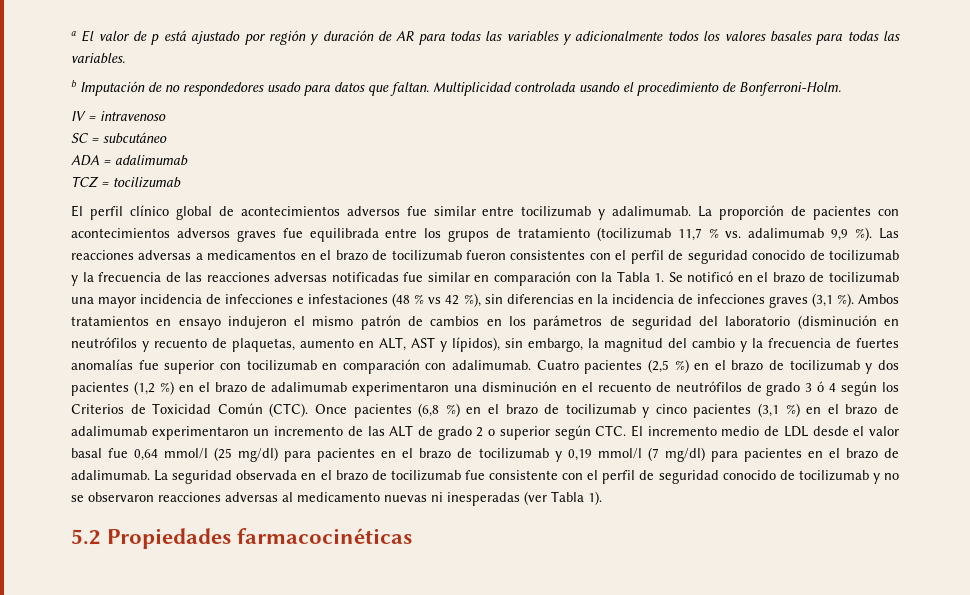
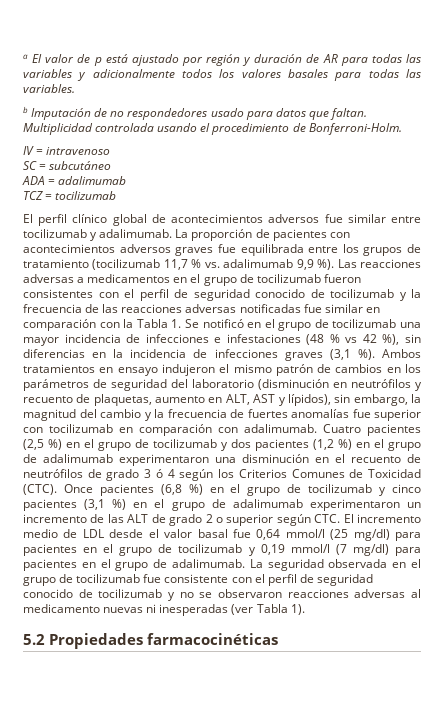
[335,250,368,261] brazo -> [203,277,237,286] grupo
[772,272,805,283] brazo -> [278,322,312,331] grupo
[731,360,764,371] brazo -> [98,442,131,451] grupo
[214,382,247,393] brazo -> [388,442,421,451] grupo
(124, 409) none -> [291,469,345,478] Comunes
[217,403,263,414] Común -> (421, 473) none
[505,404,538,415] brazo -> [247,487,281,496] grupo
[845,404,878,415] brazo -> [171,502,205,511] grupo
[419,448,452,459] brazo -> [119,547,153,556] grupo
[845,448,878,459] brazo -> [115,562,149,571] grupo
[335,470,368,481] brazo -> [23,577,56,586] grupo

